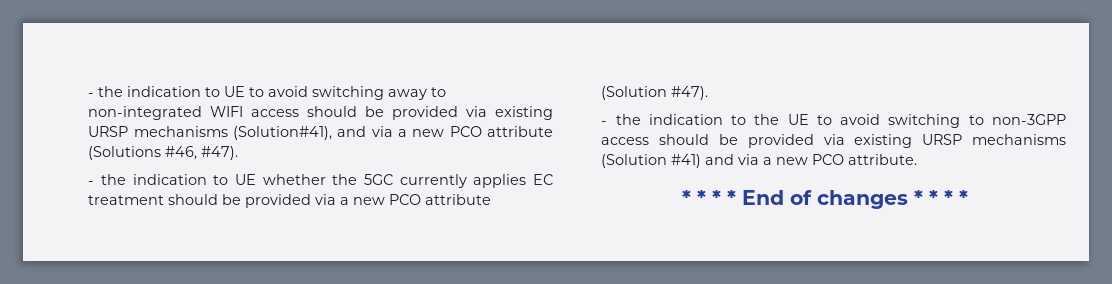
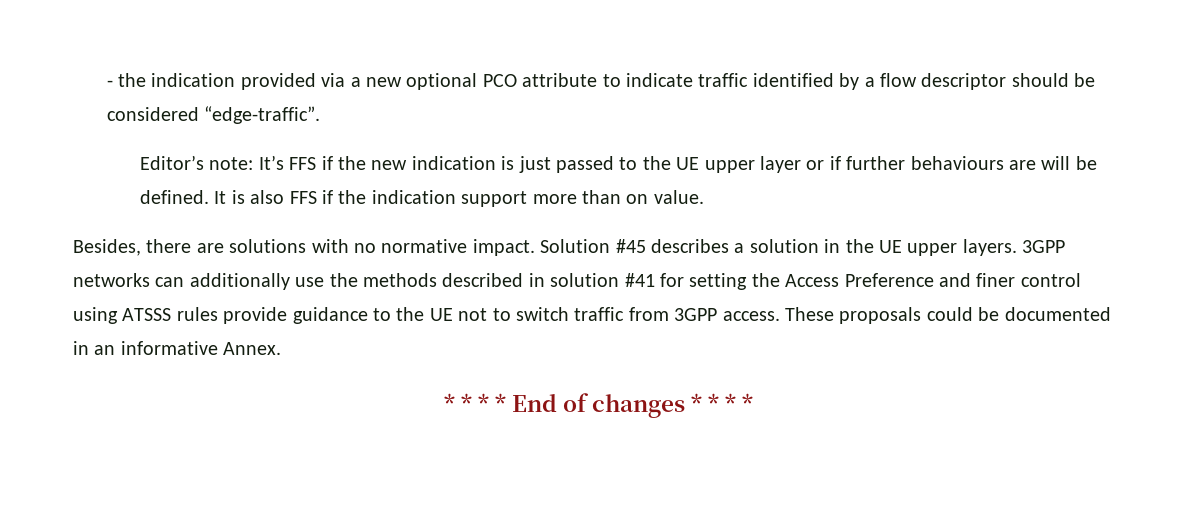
[88,86,447,100] [88,106,553,120] [88,126,553,140] [88,146,239,160] [88,174,553,188] [88,194,242,205] - the indication to UE to avoid switching away to non-integrated WIFI access should be provided via existing URSP mechanisms (Solution#41), and via a new PCO attribute (Solutions #46, #47). // - the indication to UE whether the 5GC currently applies EC treatment should be -> [106,73,236,87] - the indication
[389,194,492,205] [601,86,709,100] [601,114,1066,128] [601,134,1066,148] [601,154,918,168] PCO attribute (Solution #47). // - the indication to the UE to avoid switching to non-3GPP access should be provided via existing URSP mechanisms (Solution #41) and via a new PCO attribute. -> [406,73,1096,90] [106,106,320,124] [140,155,1097,173] [140,190,704,207] [73,239,1066,256] [73,273,1081,290] [73,307,1111,324] [73,341,282,355] optional PCO attribute to indicate traffic identified by a flow descriptor should be considered “edge-traffic”. // Editor’s note: It’s FFS if the new indication is just passed to the UE upper layer or if further behaviours are will be defined. It is also FFS if the indication support more than on value. // Besides, there are solutions with no normative impact. Solution #45 describes a solution in the UE upper layers. 3GPP networks can additionally use the methods described in solution #41 for setting the Access Preference and finer control using ATSSS rules provide guidance to the UE not to switch traffic from 3GPP access. These proposals could be documented in an informative Annex.

